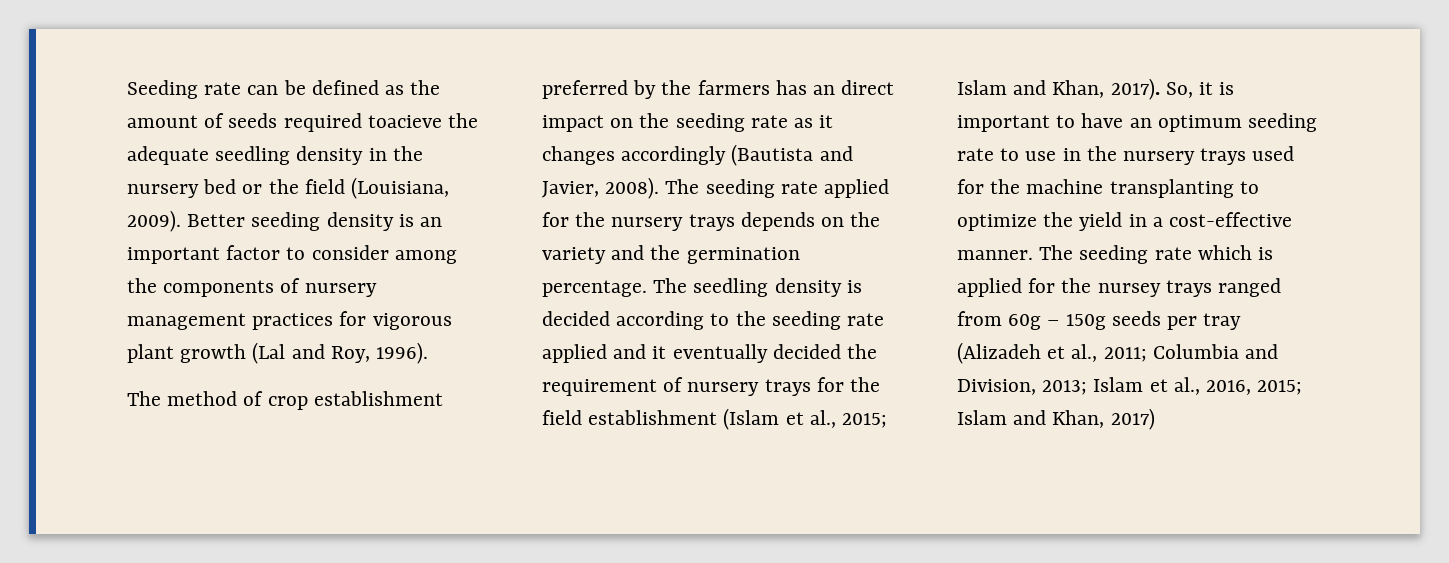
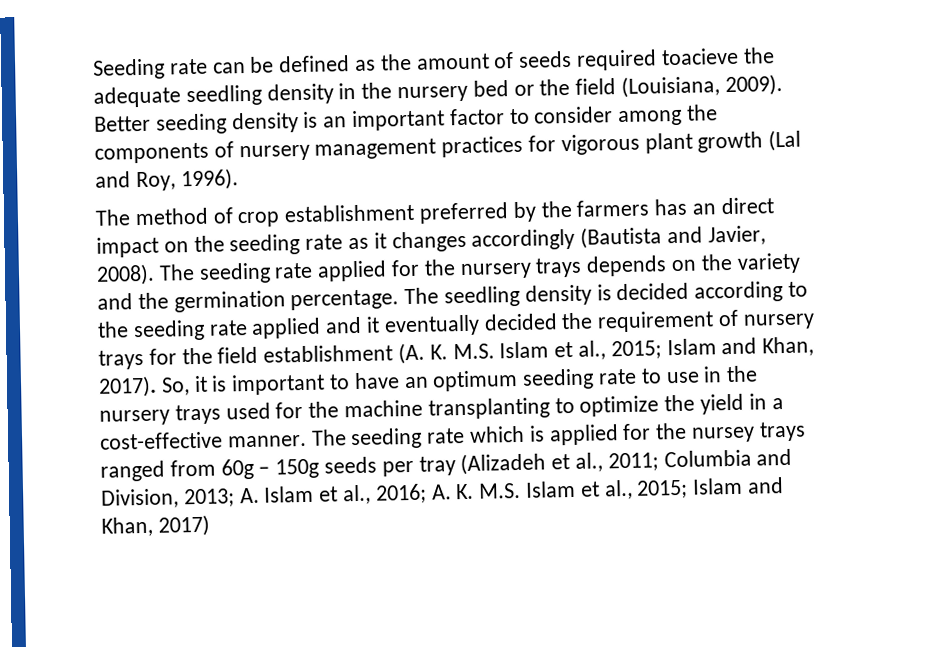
[723,408,780,430] (Islam -> [398,341,550,365] (A. K. M.S. Islam
[1093,377,1252,395] Islam et al., 2016, -> [239,479,633,505] A. Islam et al., 2016; A. K. M.S. Islam et al.,

